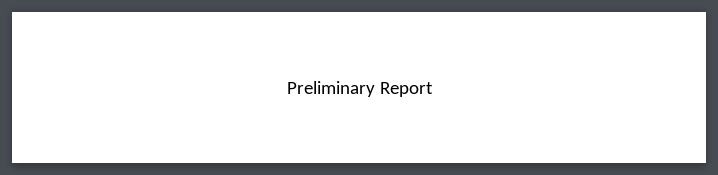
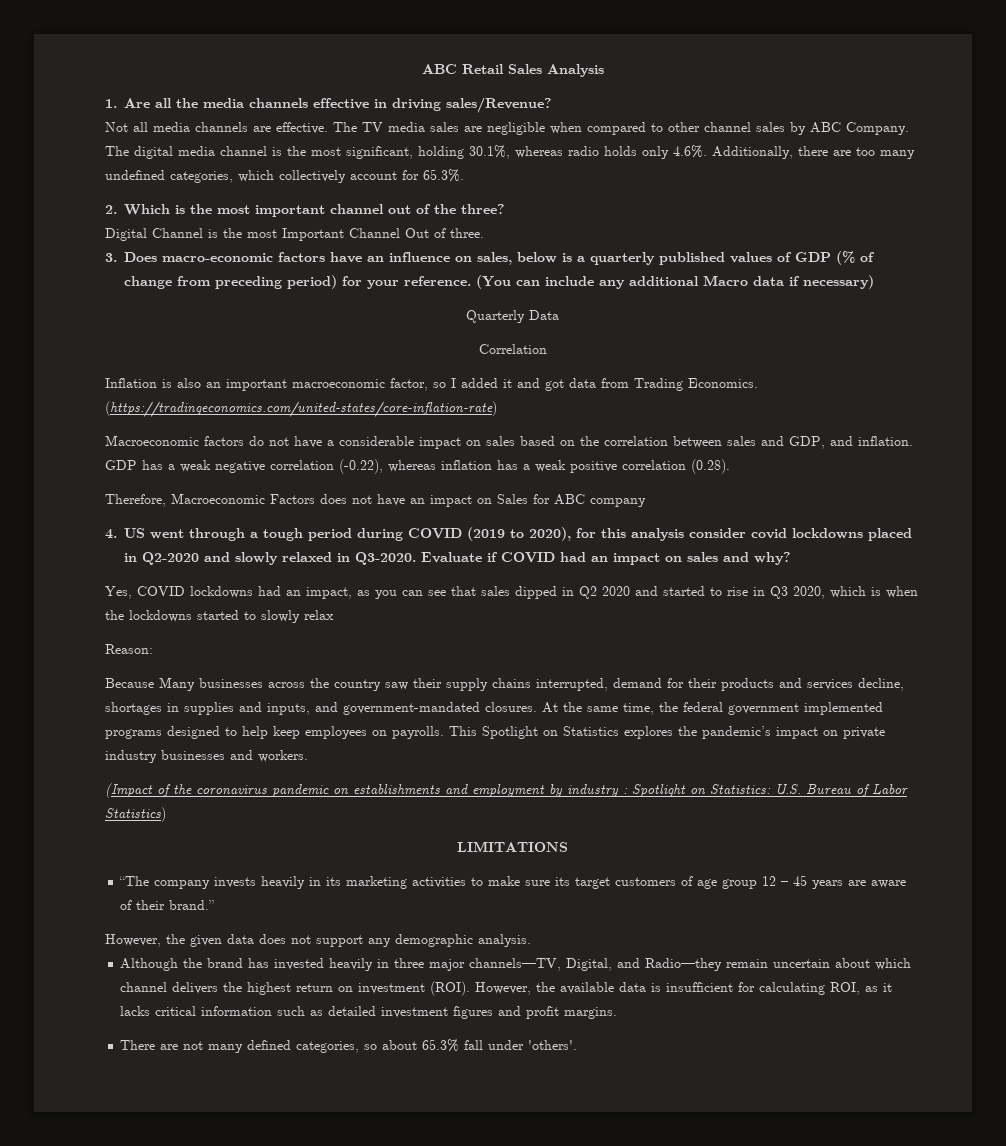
[286,81,433,97] Preliminary Report -> [421,64,604,77] [105,97,552,113] [105,122,909,135] [105,145,915,159] [105,169,464,183] [105,204,505,217] [105,228,484,241] [105,251,875,265] [124,275,874,289] [466,310,559,323] [478,344,547,354] [105,378,758,391] [105,401,497,417] [105,435,913,449] [105,459,730,474] [105,493,646,507] [105,527,912,541] [124,552,791,565] [105,586,918,599] [105,610,334,623] [105,644,153,654] [105,677,904,691] [105,702,883,715] [105,726,885,739] [105,750,308,763] [105,783,908,798] [105,807,166,822] [457,841,568,852] [119,875,907,889] [120,900,215,910] [105,934,531,947] [120,958,912,971] [120,981,893,996] [120,1006,618,1019] [120,1039,578,1053] ABC Retail Sales Analysis // 1. Are all the media channels effective in driving sales/Revenue? // Not all media channels are effective. The TV media sales are negligible when compared to other channel sales by ABC Company. The digital media channel is the most significant, holding 30.1%, whereas radio holds only 4.6%. Additionally, there are too many undefined categories, which collectively account for 65.3%. // 2. Which is the most important channel out of the three? // Digital Channel is the most Important Channel Out of three. // 3. Does macro-economic factors have an influence on sales, below is a quarterly published values of GDP (% of change from preceding period) for your reference. (You can include any additional Macro data if necessary) // Quarterly Data // Correlation // Inflation is also an important macroeconomic factor, so I added it and got data from Trading Economics. (https://tradingeconomics.com/united-states/core-inflation-rate) // Macroeconomic factors do not have a considerable impact on sales based on the correlation between sales and GDP, and inflation. GDP has a weak negative correlation (-0.22), whereas inflation has a weak positive correlation (0.28). // Therefore, Macroeconomic Factors does not have an impact on Sales for ABC company // 4. US went through a tough period during COVID (2019 to 2020), for this analysis consider covid lockdowns placed in Q2-2020 and slowly relaxed in Q3-2020. Evaluate if COVID had an impact on sales and why? // Yes, COVID lockdowns had an impact, as you can see that sales dipped in Q2 2020 and started to rise in Q3 2020, which is when the lockdowns started to slowly relax // Reason: // Because Many businesses across the country saw their supply chains interrupted, demand for their products and services decline, shortages in supplies and inputs, and government-mandated closures. At the same time, the federal government implemented programs designed to help keep employees on payrolls. This Spotlight on Statistics explores the pandemic’s impact on private industry businesses and workers. // (Impact of the coronavirus pandemic on establishments and employment by industry : Spotlight on Statistics: U.S. Bureau of Labor Statistics) // LIMITATIONS // “The company invests heavily in its marketing activities to make sure its target customers of age group 12 – 45 years are aware of their brand.” // However, the given data does not support any demographic analysis. // Although the brand has invested heavily in three major channels—TV, Digital, and Radio—they remain uncertain about which channel delivers the highest return on investment (ROI). However, the available data is insufficient for calculating ROI, as it lacks critical information such as detailed investment figures and profit margins. // There are not many defined categories, so about 65.3% fall under 'others'.

